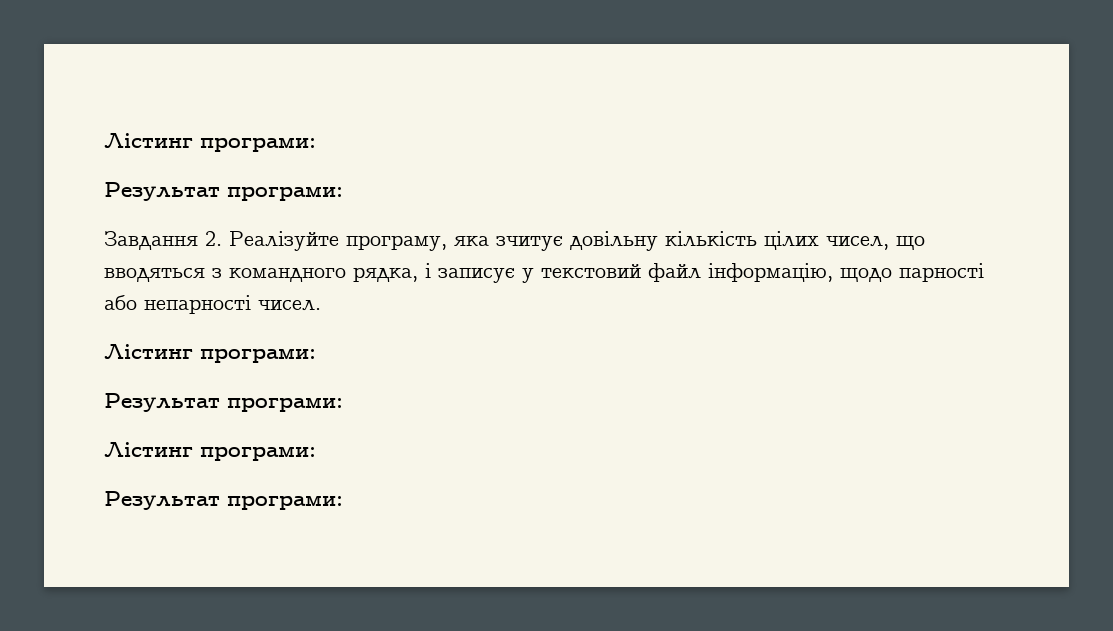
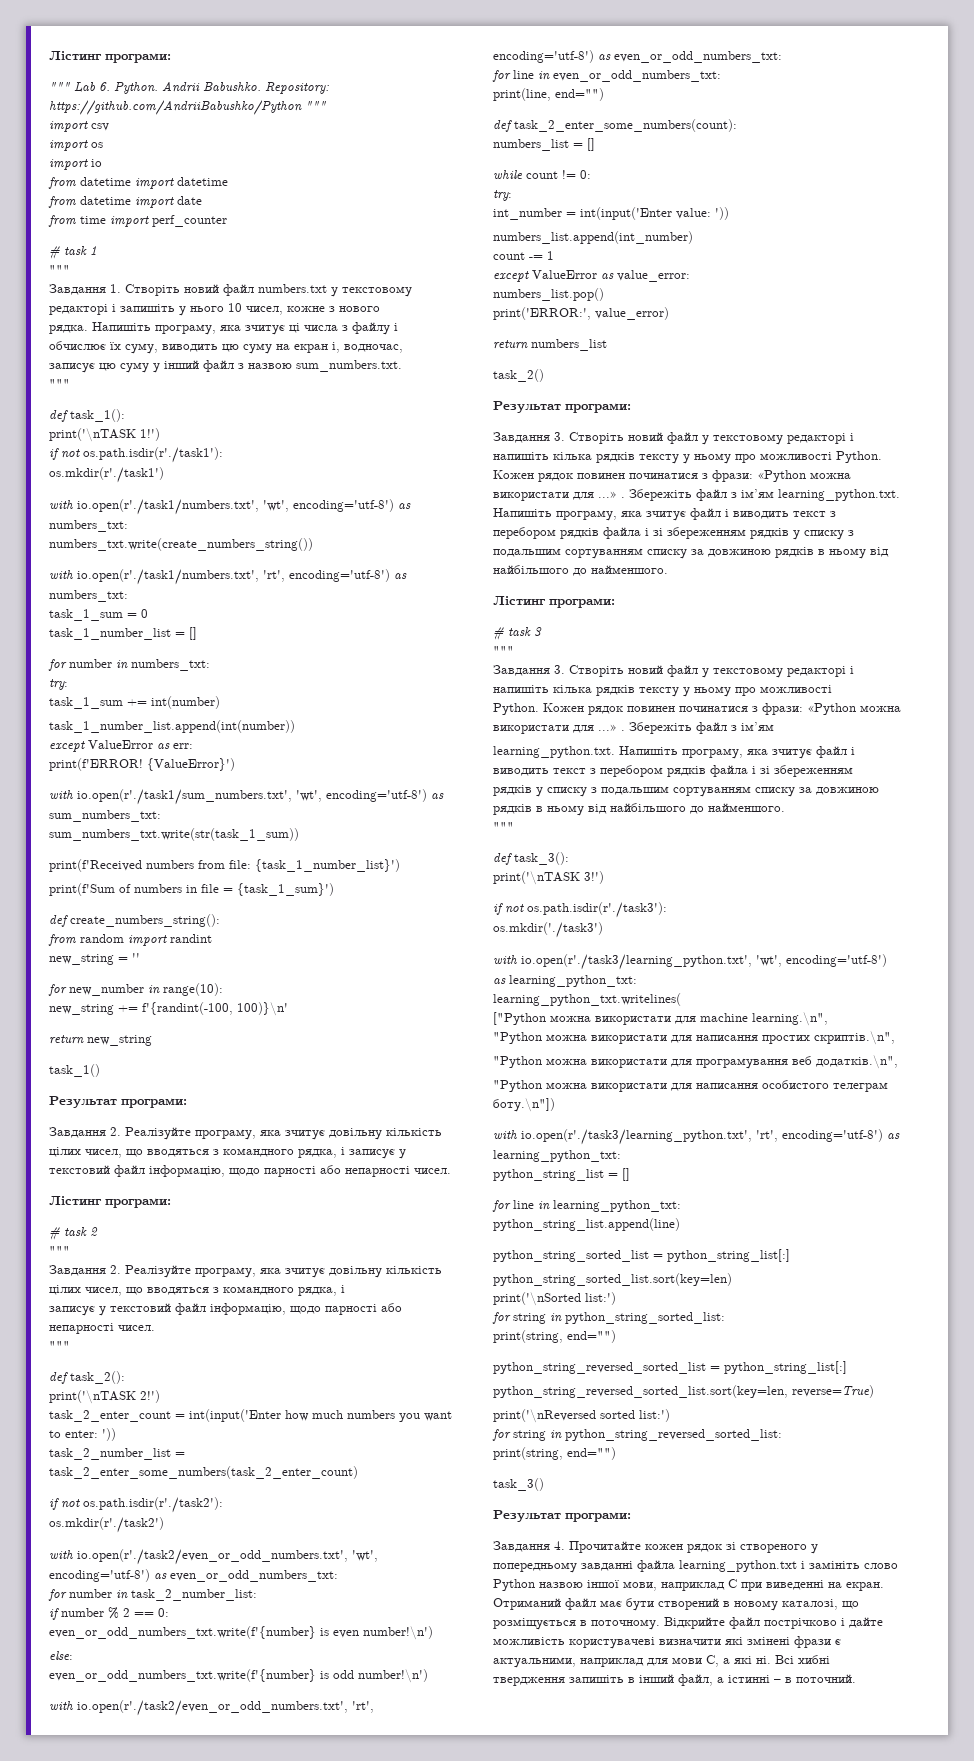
[104,133,316,152] Лістинг програми: -> [49,51,171,63] [49,81,329,94] [49,100,326,115] [49,121,109,132] [49,140,103,151] [49,159,102,170] [48,177,228,189] [48,196,202,208] [48,215,227,227] [49,246,97,259] [49,265,70,274] [49,284,412,297] [49,303,380,316] [49,322,398,335] [49,341,403,354] [49,360,402,373] [49,379,70,388] [49,409,125,422] [49,428,160,442] [49,447,223,463] [49,467,164,483] [49,499,411,515] [49,520,128,532] [49,538,313,551] [49,569,407,585] [49,590,128,602] [49,609,148,621] [49,627,197,640] [48,659,210,671] [49,679,68,690] [49,696,220,709] [49,720,295,733] [49,740,193,752] [49,758,235,771] [49,789,444,805] [49,810,161,822] [49,828,299,841] [49,859,400,872] [49,883,334,896] [49,914,220,927] [48,934,212,946] [49,953,140,965] [48,983,223,996] [49,1002,288,1016] [49,1035,152,1046] [49,1064,100,1077] Лістинг програми: // """ Lab 6. Python. Andrii Babushko. Repository: https://github.com/AndriiBabushko/Python """ // import csv // import os // import io // from datetime import datetime // from datetime import date // from time import perf_counter // # task 1 // """ // Завдання 1. Створіть новий файл numbers.txt у текстовому редакторі і запишіть у нього 10 чисел, кожне з нового // рядка. Напишіть програму, яка зчитує ці числа з файлу і обчислює їх суму, виводить цю суму на екран і, водночас, // записує цю суму у інший файл з назвою sum_numbers.txt. // """ // def task_1(): // print('\nTASK 1!') // if not os.path.isdir(r'./task1'): // os.mkdir(r'./task1') // with io.open(r'./task1/numbers.txt', 'wt', encoding='utf-8') as numbers_txt: // numbers_txt.write(create_numbers_string()) // with io.open(r'./task1/numbers.txt', 'rt', encoding='utf-8') as numbers_txt: // task_1_sum = 0 // task_1_number_list = [] // for number in numbers_txt: // try: // task_1_sum += int(number) // task_1_number_list.append(int(number)) // except ValueError as err: // print(f'ERROR! {ValueError}') // with io.open(r'./task1/sum_numbers.txt', 'wt', encoding='utf-8') as sum_numbers_txt: // sum_numbers_txt.write(str(task_1_sum)) // print(f'Received numbers from file: {task_1_number_list}') // print(f'Sum of numbers in file = {task_1_sum}') // def create_numbers_string(): // from random import randint // new_string = '' // for new_number in range(10): // new_string += f'{randint(-100, 100)}\n' // return new_string // task_1()
[104,393,343,412] [104,442,316,461] [104,491,343,510] Результат програми: // Лістинг програми: // Результат програми: -> [49,1227,98,1240] [49,1246,70,1255] [49,1265,442,1278] [49,1285,345,1296] [49,1303,402,1316] [49,1323,155,1334] [49,1341,70,1350] [49,1371,125,1384] [49,1390,160,1404] [49,1409,452,1422] [49,1428,116,1441] [49,1448,185,1460] [49,1466,358,1479] [49,1497,223,1513] [49,1517,164,1533] [49,1549,378,1565] [49,1569,338,1582] [48,1589,257,1601] [49,1607,169,1620] [49,1626,433,1640] [49,1651,73,1660] [49,1669,428,1683] [49,1700,374,1716] [493,50,782,63] [492,70,721,82] [493,88,604,101] [493,119,737,132] [493,138,595,151] [493,170,591,179] [493,190,512,201] [493,207,729,220] [493,231,693,244] [493,251,554,260] [493,270,690,282] [493,288,604,301] [493,307,669,320] [493,339,607,351] [493,369,544,382] [493,401,631,413] [493,432,854,445] [493,451,882,464] [493,470,851,482] [493,489,900,501] [493,508,836,521] [493,527,854,540] [493,547,889,559] [493,565,668,576] [493,596,615,608] [493,627,542,640] [493,646,514,655] [493,665,854,678] [493,685,832,697] [493,703,901,715] [493,722,774,734] [493,746,855,759] [493,765,853,777] [493,785,879,797] [493,803,785,816] [493,822,514,831] [493,852,569,865] [493,871,604,885] [493,902,667,918] [493,922,603,938] [493,954,887,970] [493,975,637,987] [493,993,681,1006] [493,1012,828,1026] [493,1031,895,1045] [493,1055,898,1069] [493,1080,888,1092] [493,1098,555,1112] [493,1129,900,1145] [493,1150,621,1162] [493,1168,630,1181] [492,1200,681,1212] [493,1218,680,1231] [493,1249,790,1262] [493,1273,732,1286] [493,1292,616,1306] [492,1312,725,1324] [493,1330,616,1343] [493,1361,847,1374] [493,1385,874,1398] [493,1409,670,1423] [492,1429,782,1441] [493,1447,616,1460] [493,1478,544,1491] [493,1510,631,1522] [493,1541,818,1554] [493,1560,898,1573] [493,1579,884,1591] [493,1598,859,1611] [493,1617,883,1630] [493,1636,841,1649] [493,1655,830,1668] [493,1674,856,1686] # task 2 // """ // Завдання 2. Реалізуйте програму, яка зчитує довільну кількість цілих чисел, що вводяться з командного рядка, і // записує у текстовий файл інформацію, щодо парності або непарності чисел. // """ // def task_2(): // print('\nTASK 2!') // task_2_enter_count = int(input('Enter how much numbers you want to enter: ')) // task_2_number_list = task_2_enter_some_numbers(task_2_enter_count) // if not os.path.isdir(r'./task2'): // os.mkdir(r'./task2') // with io.open(r'./task2/even_or_odd_numbers.txt', 'wt', encoding='utf-8') as even_or_odd_numbers_txt: // for number in task_2_number_list: // if number % 2 == 0: // even_or_odd_numbers_txt.write(f'{number} is even number!\n') // else: // even_or_odd_numbers_txt.write(f'{number} is odd number!\n') // with io.open(r'./task2/even_or_odd_numbers.txt', 'rt', encoding='utf-8') as even_or_odd_numbers_txt: // for line in even_or_odd_numbers_txt: // print(line, end="") // def task_2_enter_some_numbers(count): // numbers_list = [] // while count != 0: // try: // int_number = int(input('Enter value: ')) // numbers_list.append(int_number) // count -= 1 // except ValueError as value_error: // numbers_list.pop() // print('ERROR:', value_error) // return numbers_list // task_2() // Результат програми: // Завдання 3. Створіть новий файл у текстовому редакторі і напишіть кілька рядків тексту у ньому про можливості Python. Кожен рядок повинен починатися з фрази: «Python можна використати для ...» . Збережіть файл з ім’ям learning_python.txt. Напишіть програму, яка зчитує файл і виводить текст з перебором рядків файла і зі збереженням рядків у списку з подальшим сортуванням списку за довжиною рядків в ньому від найбільшого до найменшого. // Лістинг програми: // # task 3 // """ // Завдання 3. Створіть новий файл у текстовому редакторі і напишіть кілька рядків тексту у ньому про можливості // Python. Кожен рядок повинен починатися з фрази: «Python можна використати для ...» . Збережіть файл з ім’ям // learning_python.txt. Напишіть програму, яка зчитує файл і виводить текст з перебором рядків файла і зі збереженням // рядків у списку з подальшим сортуванням списку за довжиною рядків в ньому від найбільшого до найменшого. // """ // def task_3(): // print('\nTASK 3!') // if not os.path.isdir(r'./task3'): // os.mkdir('./task3') // with io.open(r'./task3/learning_python.txt', 'wt', encoding='utf-8') as learning_python_txt: // learning_python_txt.writelines( // ["Python можна використати для machine learning.\n", // "Python можна використати для написання простих скриптів.\n", // "Python можна використати для програмування веб додатків.\n", // "Python можна використати для написання особистого телеграм боту.\n"]) // with io.open(r'./task3/learning_python.txt', 'rt', encoding='utf-8') as learning_python_txt: // python_string_list = [] // for line in learning_python_txt: // python_string_list.append(line) // python_string_sorted_list = python_string_list[:] // python_string_sorted_list.sort(key=len) // print('\nSorted list:') // for string in python_string_sorted_list: // print(string, end="") // python_string_reversed_sorted_list = python_string_list[:] // python_string_reversed_sorted_list.sort(key=len, reverse=True) // print('\nReversed sorted list:') // for string in python_string_reversed_sorted_list: // print(string, end="") // task_3() // Результат програми: // Завдання 4. Прочитайте кожен рядок зі створеного у попередньому завданні файла learning_python.txt і замініть слово Python назвою іншої мови, наприклад C при виведенні на екран. Отриманий файл має бути створений в новому каталозі, що розміщується в поточному. Відкрийте файл пострічково і дайте можливість користувачеві визначити які змінені фрази є актуальними, наприклад для мови С, а які ні. Всі хибні твердження запишіть в інший файл, а істинні – в поточний.

